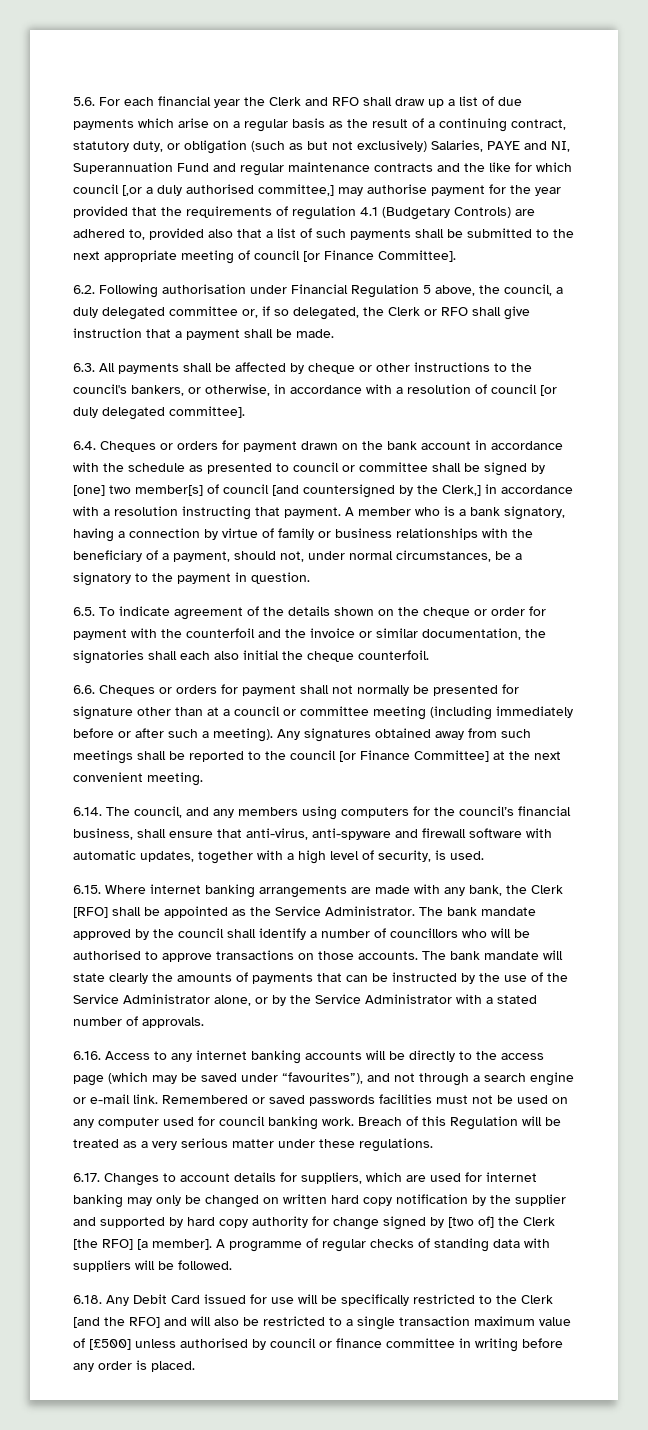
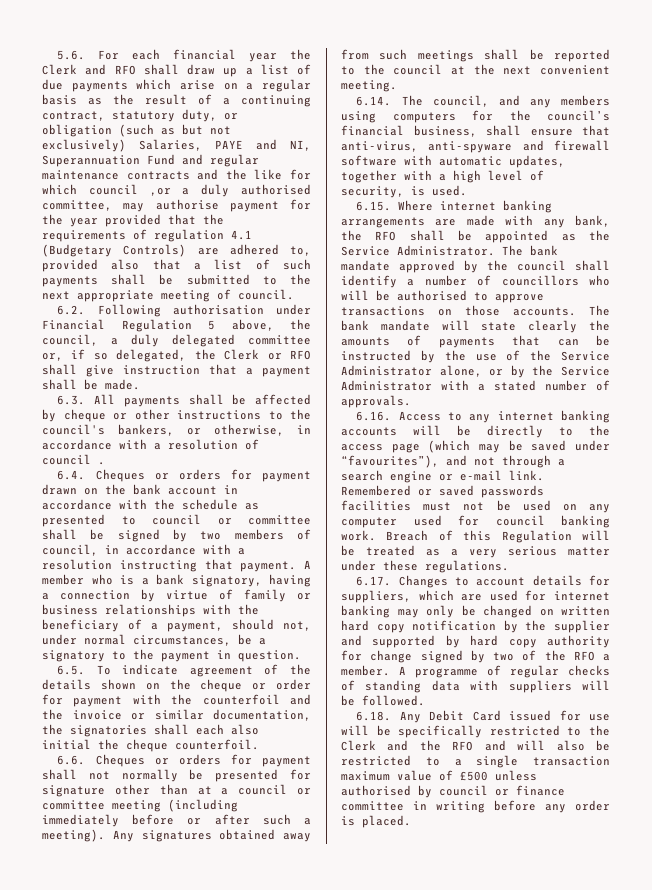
[122,185,142,196] [,or -> [149,188,171,196] ,or
[258,184,334,196] committee,] -> [42,200,112,211] committee,
[254,250,456,262] council [or Finance Committee]. -> [238,289,294,300] council.
[540,385,557,396] [73,406,245,420] [or duly delegated committee]. -> [98,462,105,465] .
[73,484,481,498] [one] two member[s] of council [and countersigned by the Clerk,] -> [200,529,311,540] [42,544,98,556] two members of council,
[339,750,489,762] [or Finance Committee] -> (443, 69) none
[531,885,563,894] [73,907,108,918] Clerk [RFO] -> [375,231,397,241] RFO
[448,1216,555,1228] [73,1239,212,1250] [two of] the Clerk [the RFO] [a member]. -> [493,650,610,661] [341,665,390,676] two of the RFO a member.
[73,1317,160,1328] [and the RFO] -> [387,740,474,751] and the RFO
[89,1339,131,1350] [£500] -> [460,771,488,781] £500

